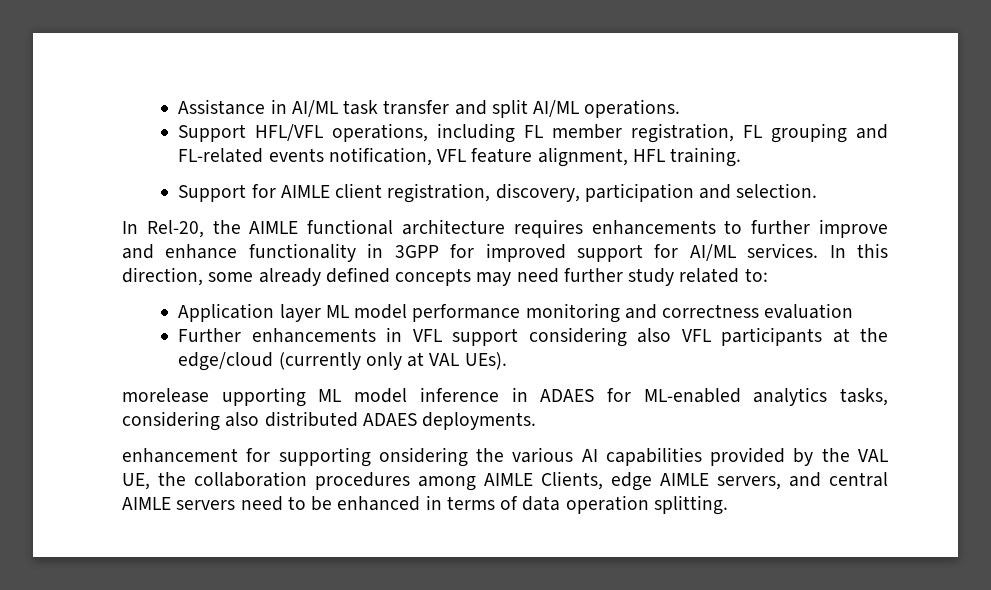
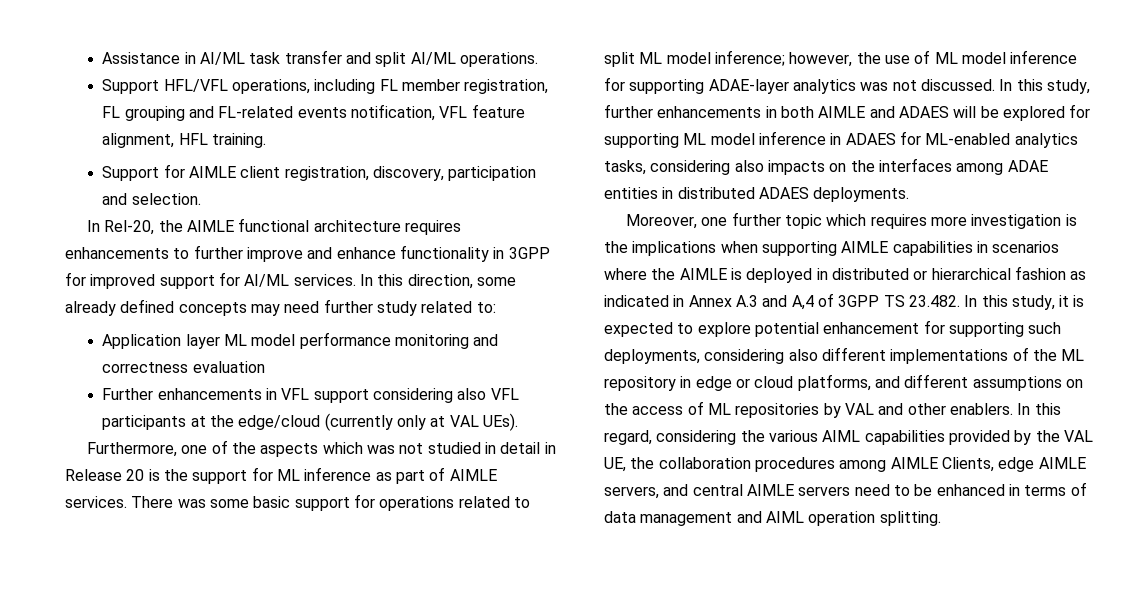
[122,387,306,407] morelease upporting -> [87,440,556,457] [65,467,497,484] [65,494,530,511] [604,50,1078,67] [604,77,1090,94] [604,104,1091,121] [604,133,679,148] Furthermore, one of the aspects which was not studied in detail in Release 20 is the support for ML inference as part of AIMLE services. There was some basic support for operations related to split ML model inference; however, the use of ML model inference for supporting ADAE-layer analytics was not discussed. In this study, further enhancements in both AIMLE and ADAES will be explored for supporting
[264,411,537,430] [122,447,468,467] distributed ADAES deployments. // enhancement for supporting onsidering -> [767,158,1048,175] [604,187,910,202] [626,212,1077,229] [604,241,1060,256] [604,266,1087,283] [604,293,1085,310] [604,320,1062,337] [604,347,1085,364] [604,374,1083,391] [604,401,1061,418] [604,430,737,445] impacts on the interfaces among ADAE entities in distributed ADAES deployments. // Moreover, one further topic which requires more investigation is the implications when supporting AIMLE capabilities in scenarios where the AIMLE is deployed in distributed or hierarchical fashion as indicated in Annex A.3 and A,4 of 3GPP TS 23.482. In this study, it is expected to explore potential enhancement for supporting such deployments, considering also different implementations of the ML repository in edge or cloud platforms, and different assumptions on the access of ML repositories by VAL and other enablers. In this regard, considering
[581,449,598,462] AI -> [822,430,861,442] AIML
(561, 503) none -> [640,511,804,526] management and AIML

